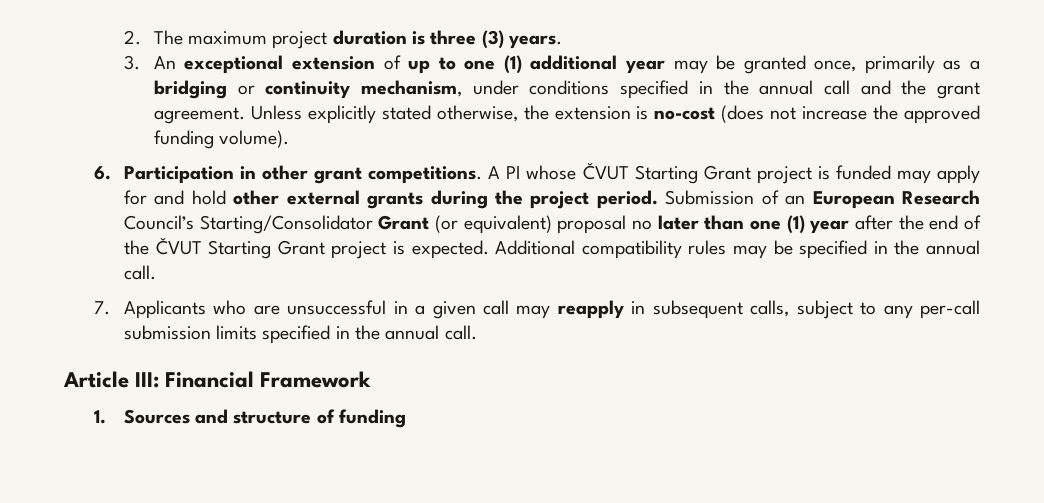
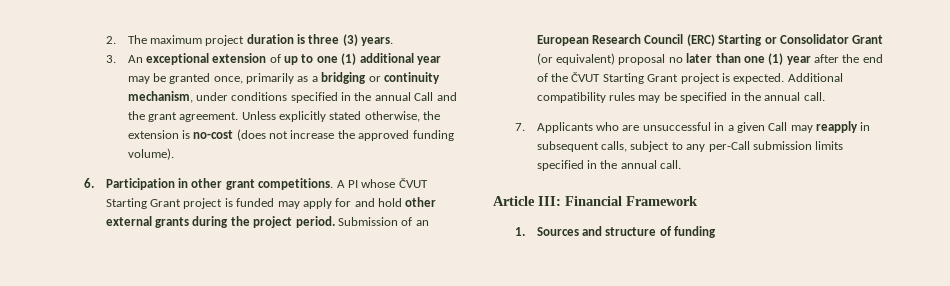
[823,80,850,95] call -> [414,92,434,101] Call
[123,215,373,234] Council’s Starting/Consolidator -> [644,34,849,46] Council (ERC) Starting or Consolidator
[483,300,510,315] call -> [768,122,788,131] Call
[920,300,981,319] per-call -> [708,141,750,152] per-Call

